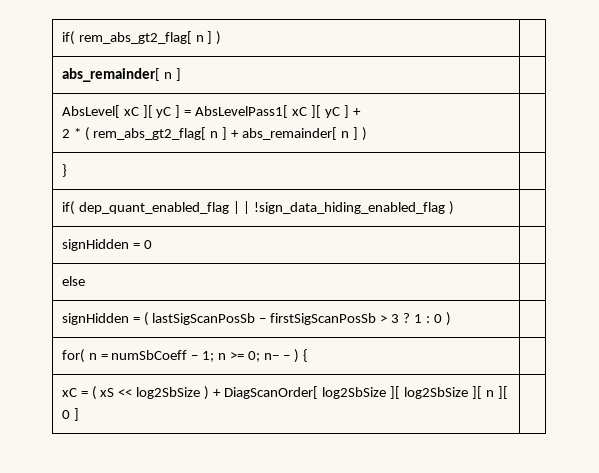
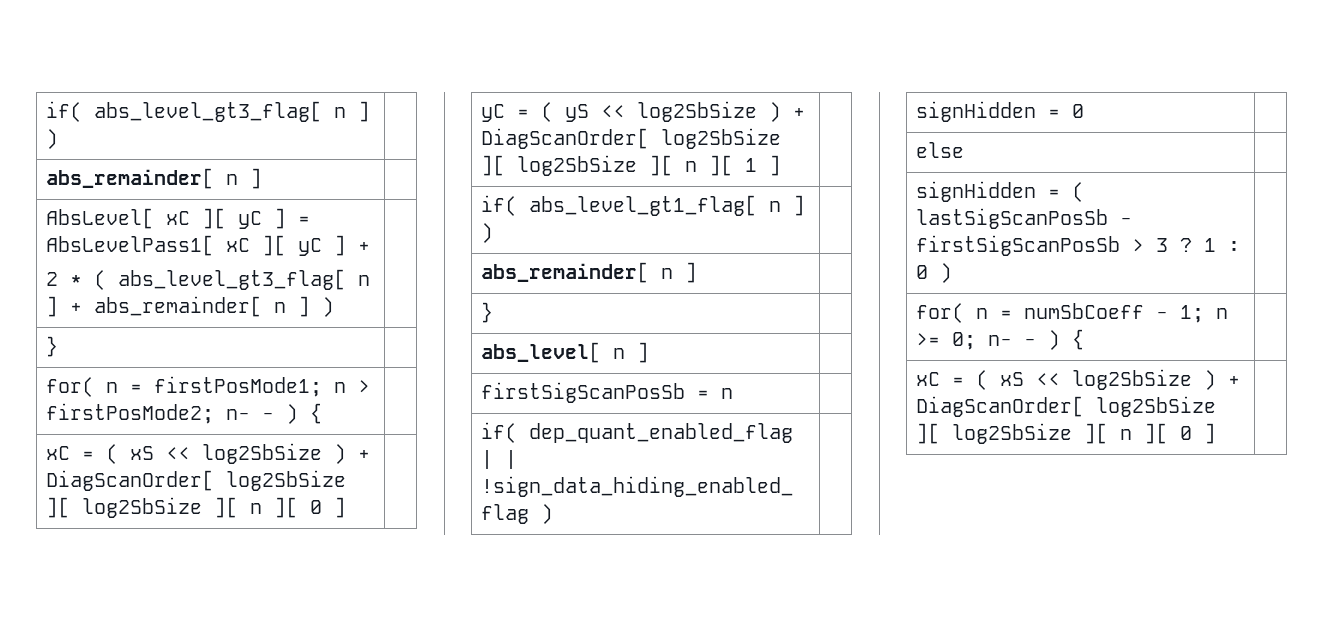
[61,31,192,45] if( rem_abs_gt2_flag[ -> [46,101,323,122] if( abs_level_gt3_flag[
[93,127,207,140] rem_abs_gt2_flag[ -> [118,269,347,290] abs_level_gt3_flag[
(67, 170) none -> [46,376,371,397] [46,403,323,424] [46,443,371,464] [46,470,347,491] [46,497,347,518] [481,101,806,122] [481,128,782,149] [481,155,782,176] [481,195,806,216] [481,223,494,243] [481,262,698,283] [481,302,494,323] [481,342,650,363] [481,382,734,403] // for( n = firstPosMode1; n > firstPosMode2; n− − ) { | // xC = ( xS << log2SbSize ) + DiagScanOrder[ log2SbSize ][ log2SbSize ][ n ][ 0 ] | // yC = ( yS << log2SbSize ) + DiagScanOrder[ log2SbSize ][ log2SbSize ][ n ][ 1 ] | // if( abs_level_gt1_flag[ n ] ) | // abs_remainder[ n ] | // } | // abs_level[ n ] | // firstSigScanPosSb = n |

